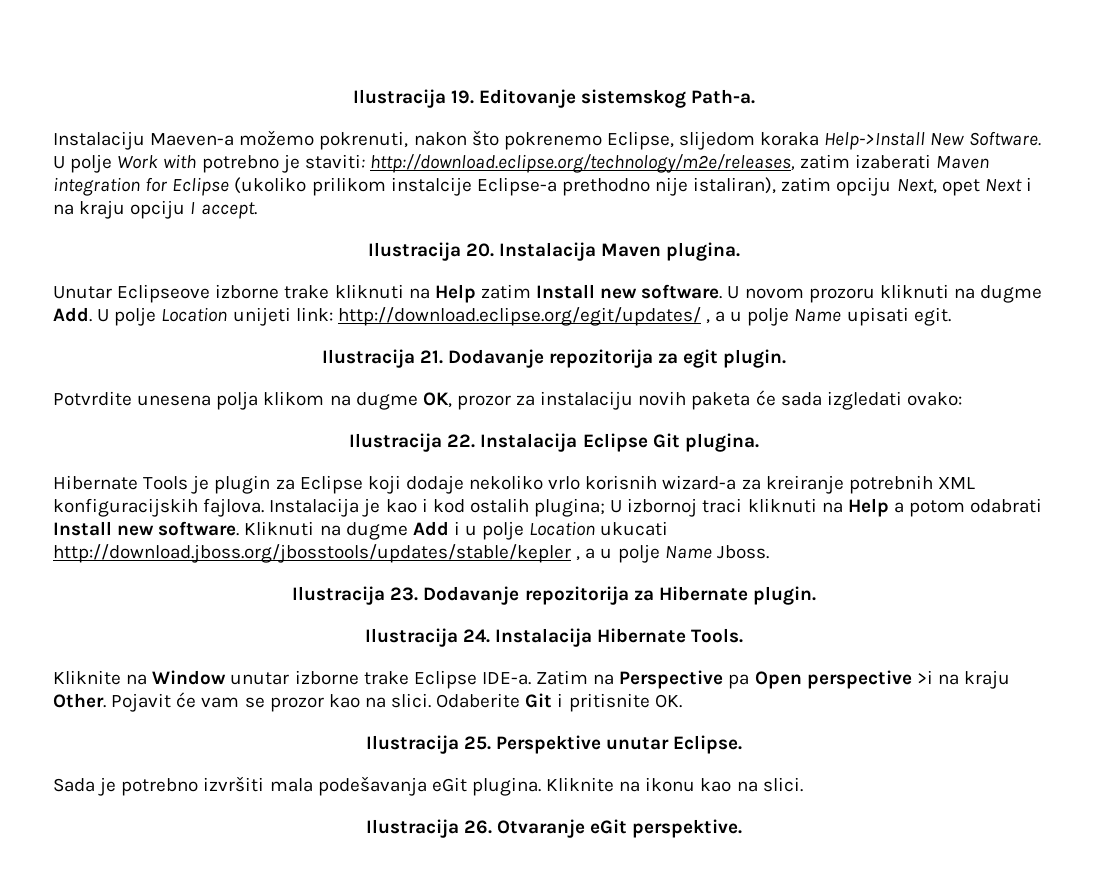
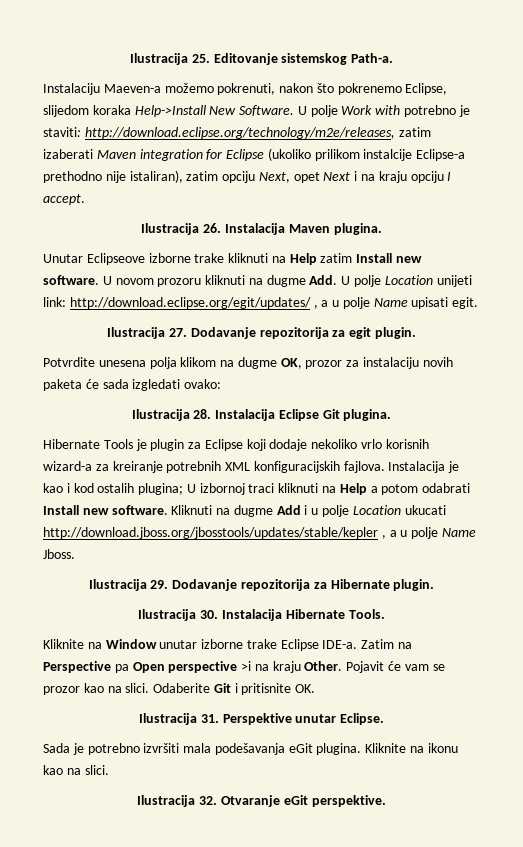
[352,89,474,108] Ilustracija 19. -> [129,53,210,65] Ilustracija 25.
[465,243,494,257] 20. -> [203,223,222,233] 26.
[419,350,443,364] 21. -> [168,328,187,337] 27.
[447,434,476,448] 22. -> [193,409,212,419] 28.
[390,587,419,601] 23. -> [150,580,169,589] 29.
[462,629,490,643] 24. -> [200,610,219,619] 30.
[463,736,491,750] 25. -> [200,714,219,723] 31.
[463,820,492,834] 26. -> [199,796,218,805] 32.

